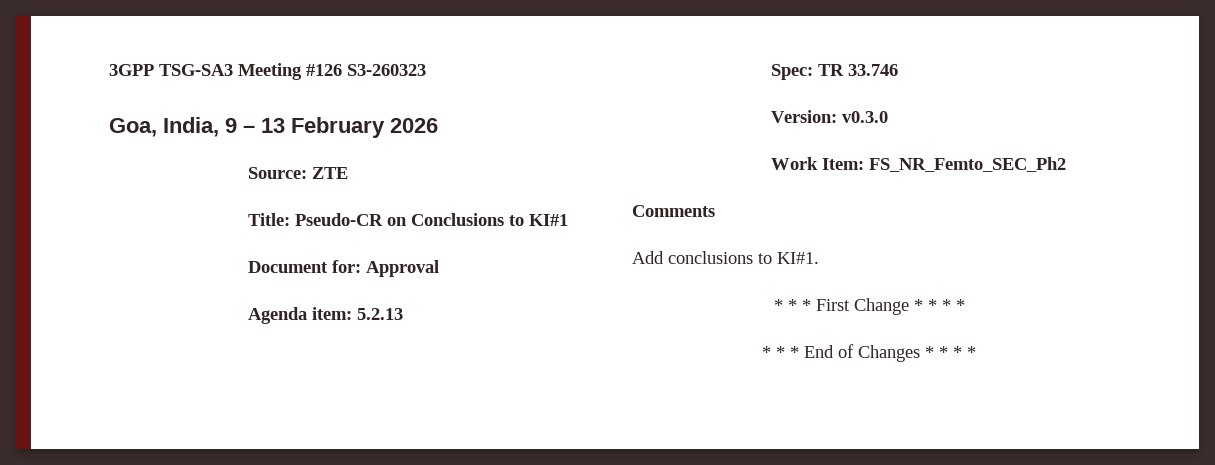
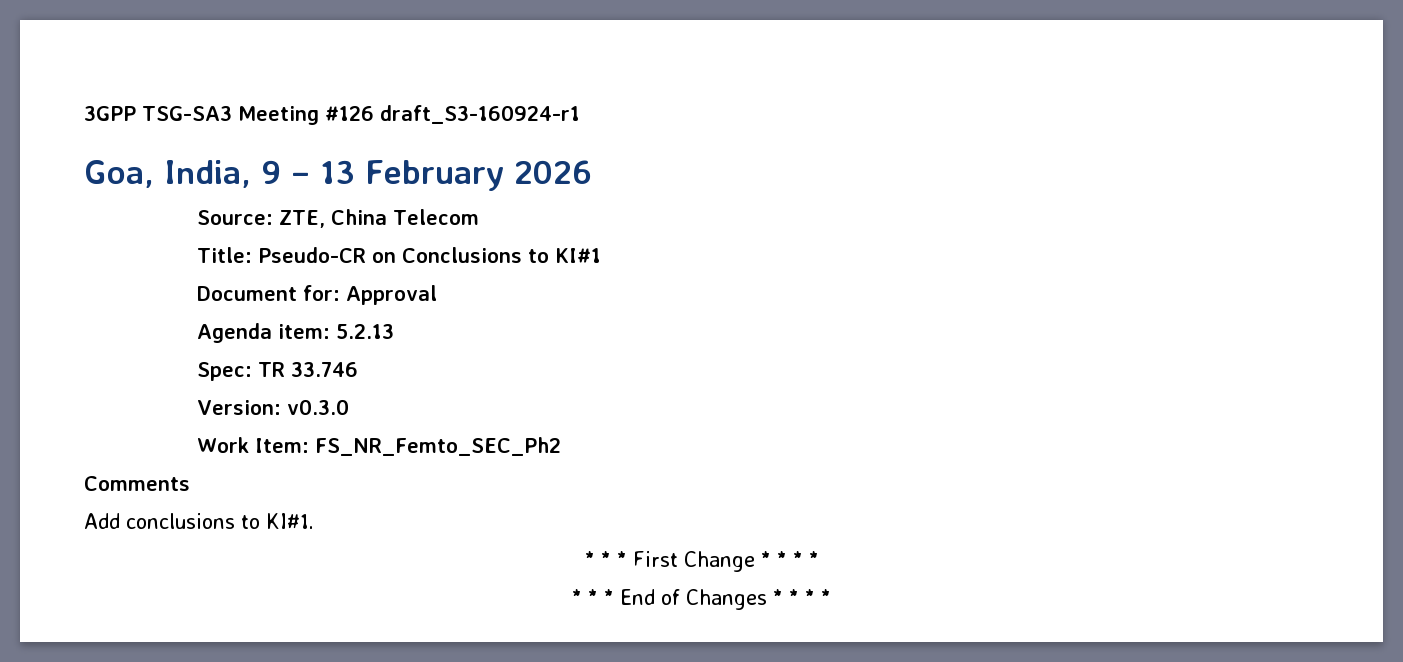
[347,64,426,76] S3-260323 -> [380,105,580,124] draft_S3-160924-r1
[311,167,348,179] ZTE -> [279,209,480,228] ZTE, China Telecom

